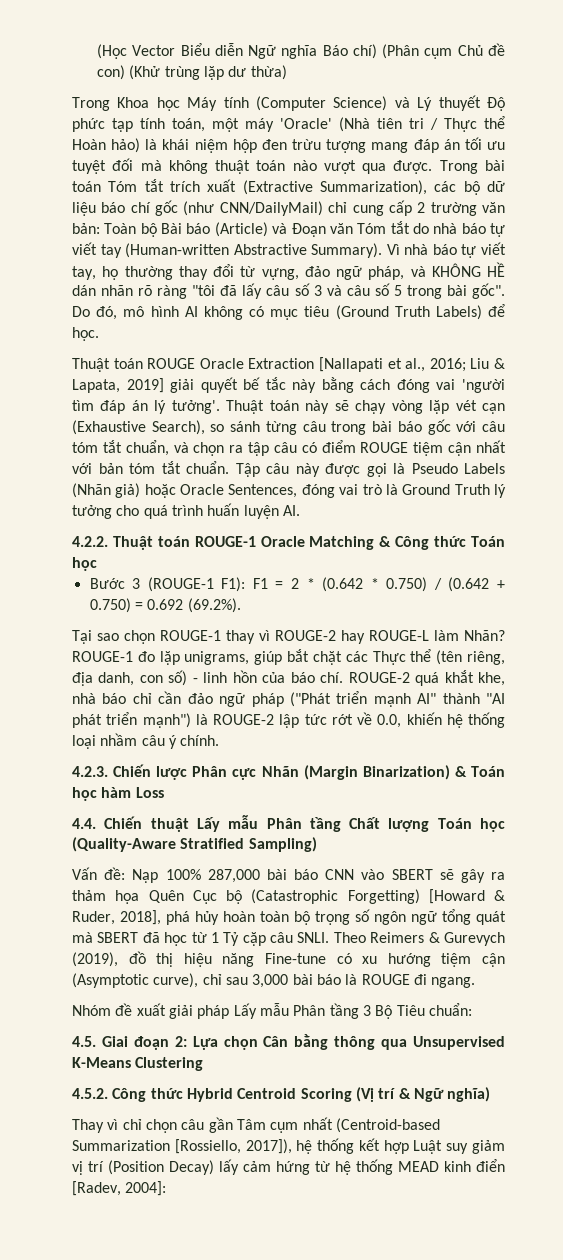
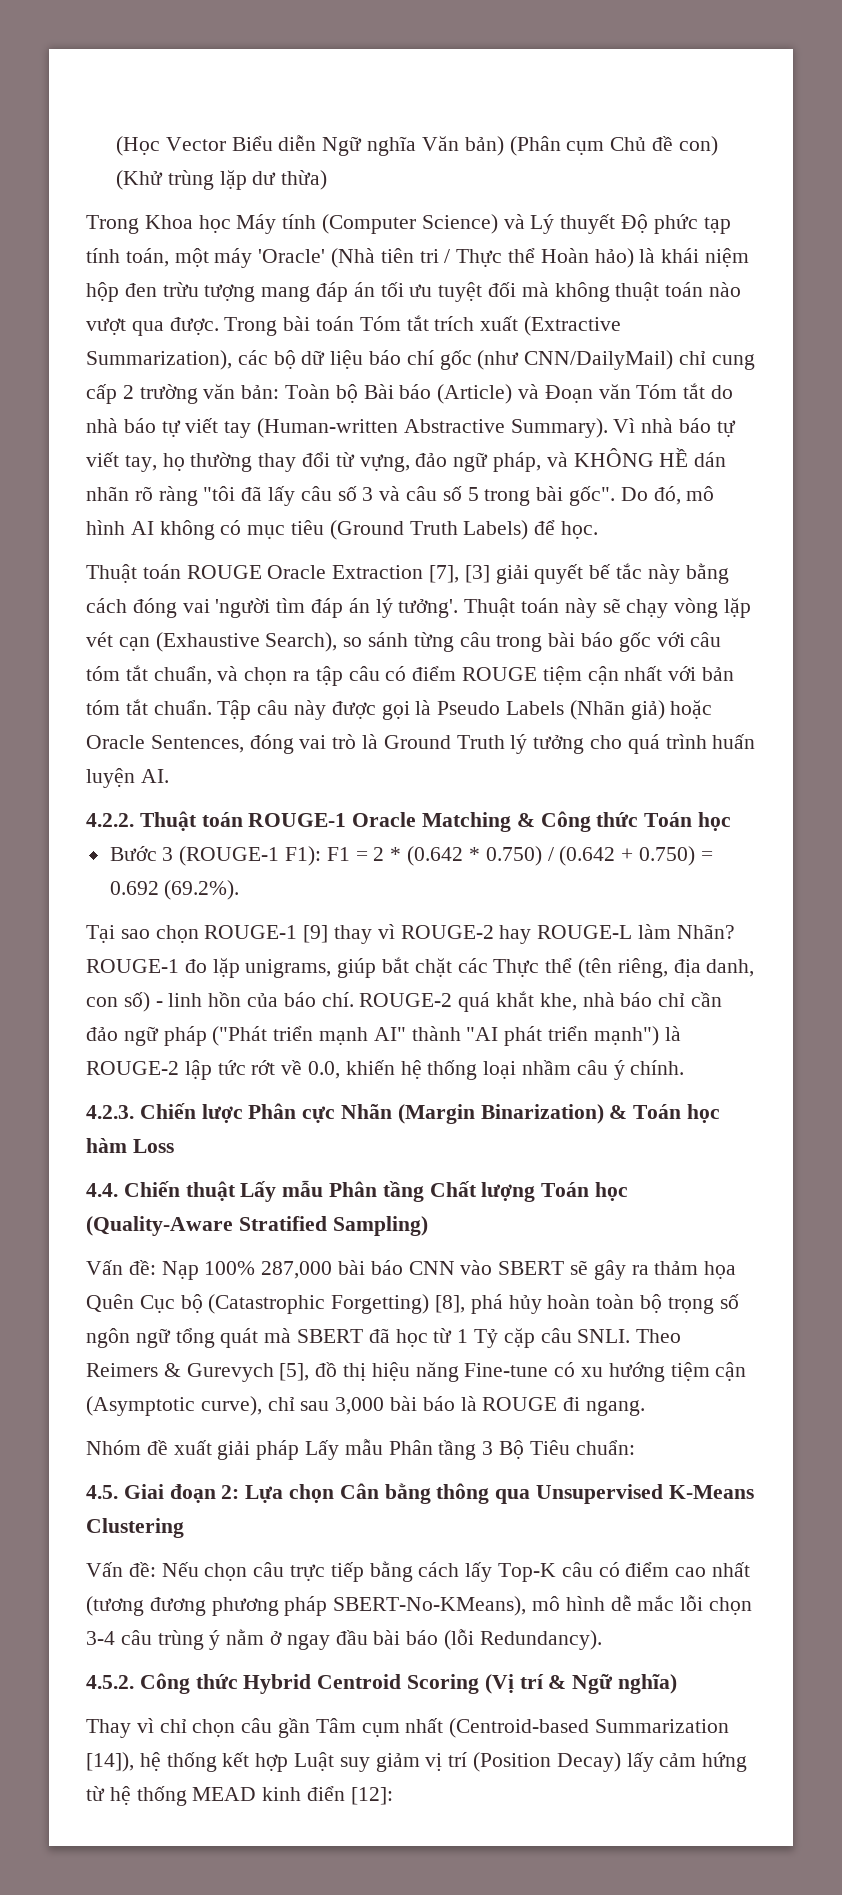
[322,44,377,59] Báo chí) -> [421,136,504,156] Văn bản)
[319,357,506,372] [72,378,164,393] [Nallapati et al., 2016; Liu & Lapata, 2019] -> [429,565,490,583] [7], [3]
(221, 635) none -> [303,925,329,943] [9]
[428,889,505,904] [72,910,161,925] [Howard & Ruder, 2018], -> [435,1295,466,1313] [8],
[72,952,118,967] (2019), -> [279,1363,310,1381] [5],
(204, 1064) none -> [86,1561,751,1582] [86,1595,753,1616] [86,1629,602,1650] // Vấn đề: Nếu chọn câu trực tiếp bằng cách lấy Top-K câu có điểm cao nhất (tương đương phương pháp SBERT-No-KMeans), mô hình dễ mắc lỗi chọn 3-4 câu trùng ý nằm ở ngay đầu bài báo (lỗi Redundancy).
[174,1139,292,1154] [Rossiello, 2017]), -> [86,1752,134,1772] [14]),
[72,1181,167,1196] [Radev, 2004]: -> [350,1787,393,1805] [12]:

